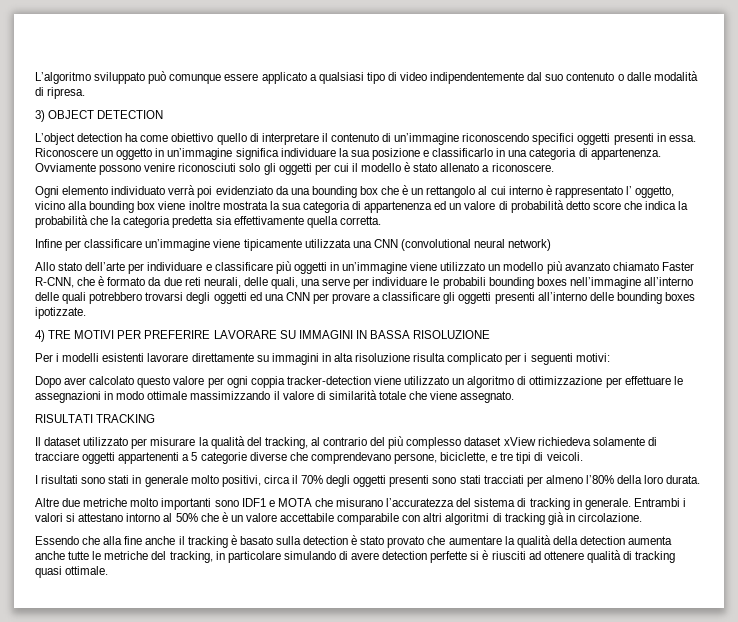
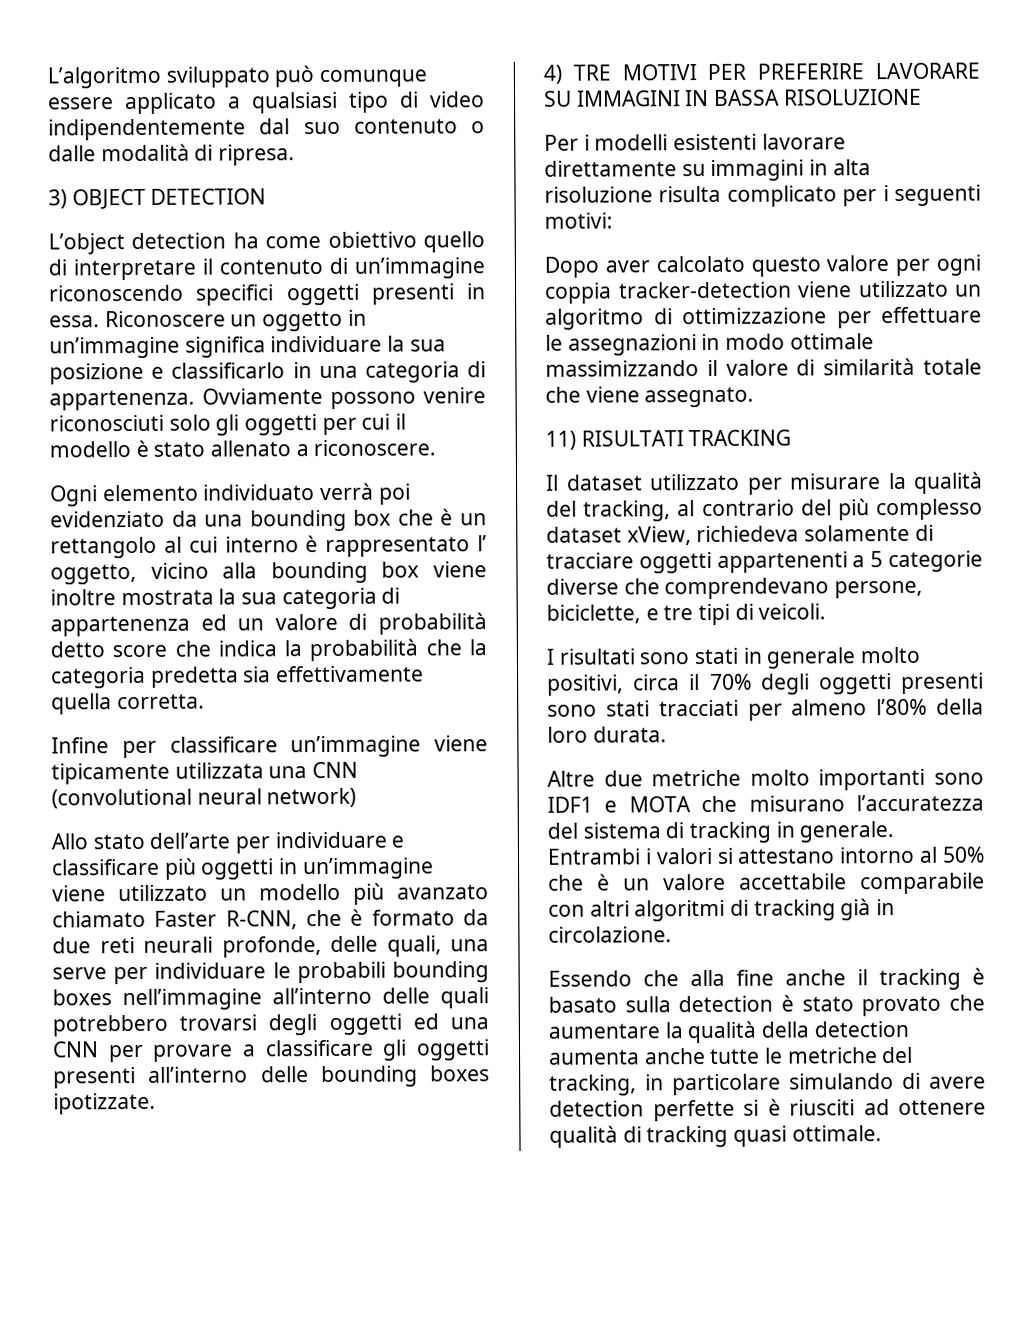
[203,277,241,288] neurali, -> [143,936,322,958] neurali profonde,
(515, 397) none -> [545,430,576,450] 11)
[503,437,536,446] xView -> [626,526,692,546] xView,

